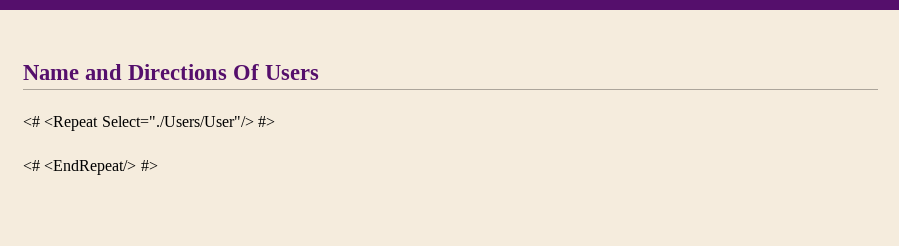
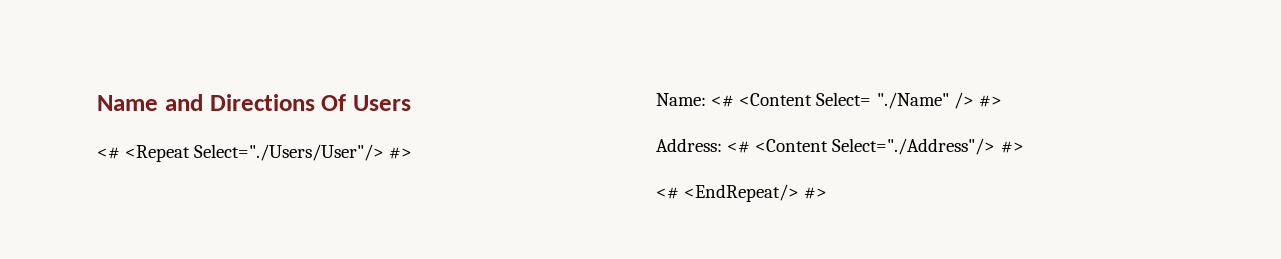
(275, 121) none -> [656,92,1002,109] [656,138,1024,155] // Name: <# <Content Select= "./Name" /> #> // Address: <# <Content Select="./Address"/> #>

